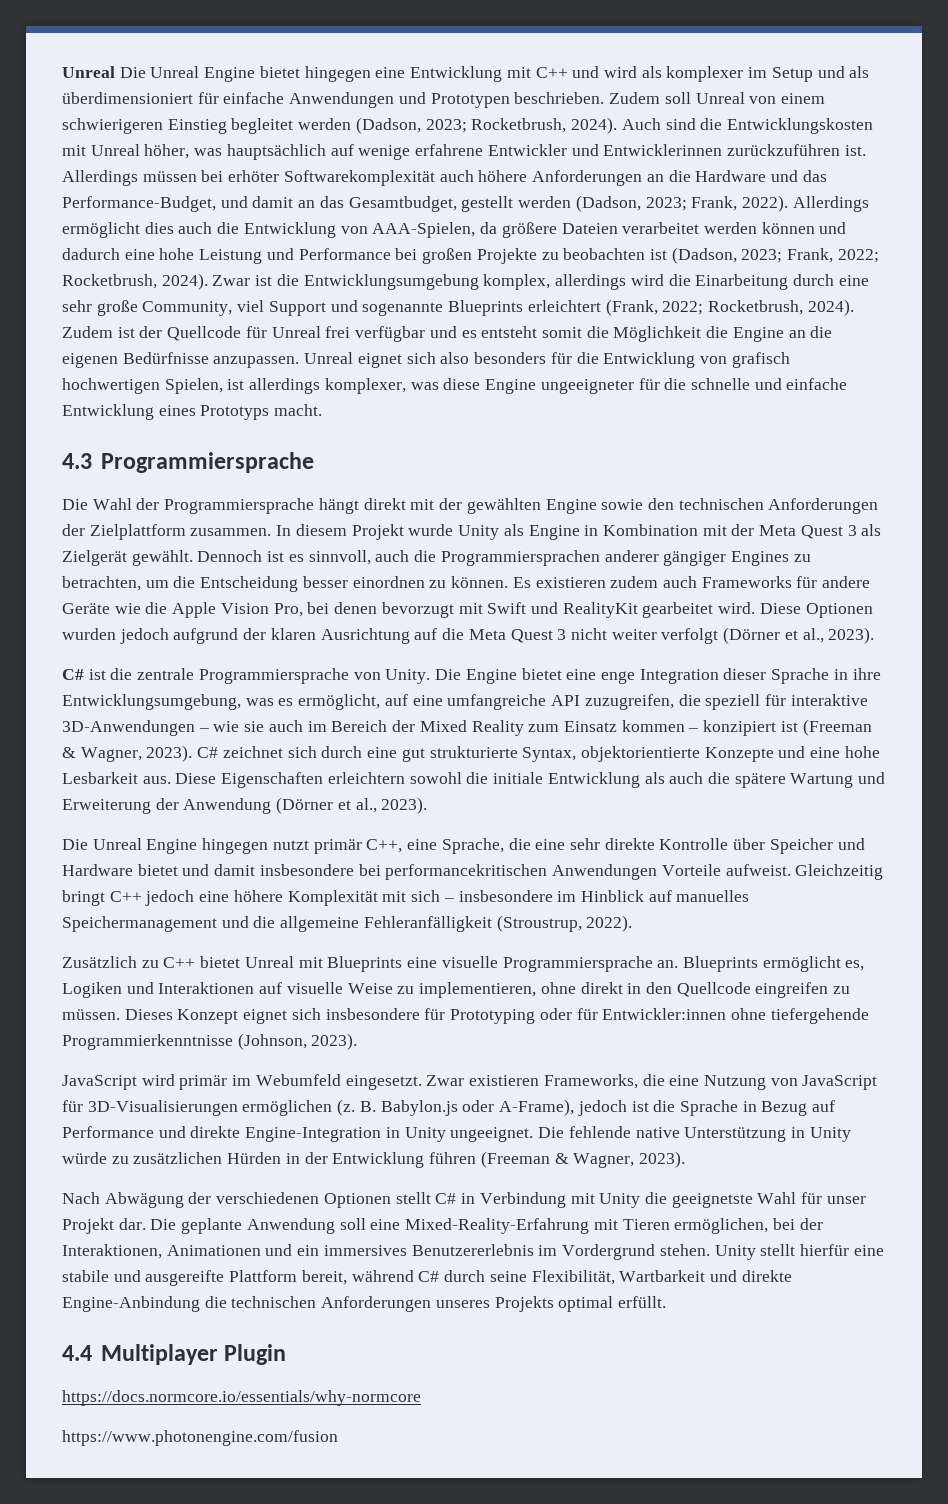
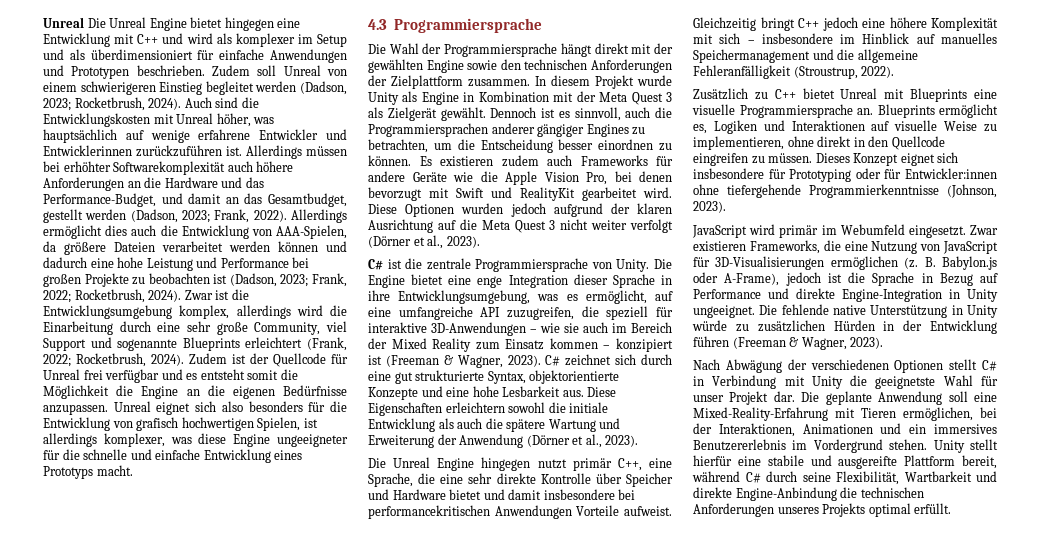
[228,170,280,182] erhöter -> [63,161,111,172] erhöhter
[62,1344,287,1365] [62,1390,421,1406] [62,1430,338,1446] // 4.4 Multiplayer Plugin // https://docs.normcore.io/essentials/why-normcore // https://www.photonengine.com/fusion -> (952, 508) none

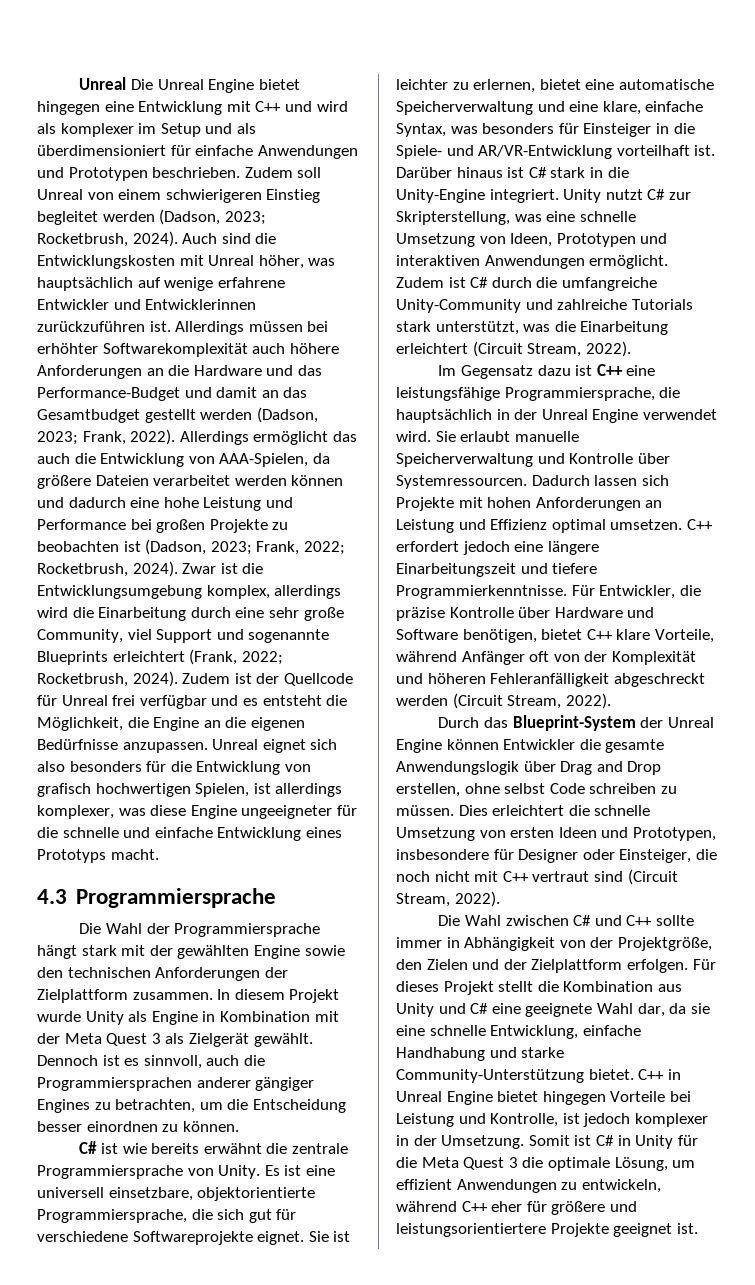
[43,193,156,207] Performance-Budget, -> [37,387,180,401] Performance-Budget
[268,193,347,207] Gesamtbudget, -> [37,409,140,423] Gesamtbudget
[105,225,128,236] dies -> [332,431,357,442] das
[247,369,298,380] [43,385,109,399] somit die Möglichkeit -> [326,695,348,706] [37,717,123,731] die Möglichkeit,
[594,43,629,54] direkt -> [81,945,117,956] stark
[419,155,673,167] [368,171,672,185] [368,187,672,201] [368,203,672,217] [368,219,673,233] [368,235,480,249] Es existieren zudem auch Frameworks für andere Geräte wie die Apple Vision Pro, bei denen bevorzugt mit Swift und RealityKit gearbeitet wird. Diese Optionen wurden jedoch aufgrund der klaren Ausrichtung auf die Meta Quest 3 nicht weiter verfolgt (Dörner et al., 2023). -> (239, 1126) none
(402, 264) none -> [122,1143,262,1154] wie bereits erwähnt
[654,259,672,269] [368,274,672,288] [368,290,673,304] [368,306,673,320] [368,322,672,336] [368,338,673,352] [368,354,672,368] [368,370,620,384] [368,386,617,400] [368,402,609,416] [368,418,621,432] [368,434,639,448] [368,457,672,471] [368,473,673,487] [368,489,636,500] [368,505,672,519] [693,17,998,31] [693,33,997,44] [693,49,918,63] [693,65,895,79] [693,88,997,102] [692,104,998,118] [693,120,997,134] [693,136,945,150] [693,152,959,166] [693,168,997,182] [693,184,997,198] [693,201,726,213] [692,224,998,238] [693,240,998,254] [693,256,997,270] [693,272,998,286] [693,288,998,302] [693,304,998,318] [692,320,997,334] [693,336,884,350] [693,359,997,373] [693,375,998,389] [693,391,997,405] [693,407,997,421] [693,423,997,437] [693,439,998,453] [693,455,997,469] [692,471,997,485] [693,487,924,501] [693,503,952,517] Die Engine bietet eine enge Integration dieser Sprache in ihre Entwicklungsumgebung, was es ermöglicht, auf eine umfangreiche API zuzugreifen, die speziell für interaktive 3D-Anwendungen – wie sie auch im Bereich der Mixed Reality zum Einsatz kommen – konzipiert ist (Freeman & Wagner, 2023). C# zeichnet sich durch eine gut strukturierte Syntax, objektorientierte Konzepte und eine hohe Lesbarkeit aus. Diese Eigenschaften erleichtern sowohl die initiale Entwicklung als auch die spätere Wartung und Erweiterung der Anwendung (Dörner et al., 2023). // Die Unreal Engine hingegen nutzt primär C++, eine Sprache, die eine sehr direkte Kontrolle über Speicher und Hardware bietet und damit insbesondere bei performancekritischen Anwendungen Vorteile aufweist. Gleichzeitig bringt C++ jedoch eine höhere Komplexität mit sich – insbesondere im Hinblick auf manuelles Speichermanagement und die allgemeine Fehleranfälligkeit (Stroustrup, 2022). // Zusätzlich zu C++ bietet Unreal mit Blueprints eine visuelle Programmiersprache an. Blueprints ermöglicht es, Logiken und Interaktionen auf visuelle Weise zu implementieren, ohne direkt in den Quellcode eingreifen zu müssen. Dieses Konzept eignet sich insbesondere für Prototyping oder für Entwickler:innen ohne tiefergehende Programmierkenntnisse (Johnson, 2023). // JavaScript wird primär im Webumfeld eingesetzt. Zwar existieren Frameworks, die eine Nutzung von JavaScript für 3D-Visualisierungen ermöglichen (z. B. Babylon.js oder A-Frame), jedoch ist die Sprache in Bezug auf Performance und direkte Engine-Integration in Unity ungeeignet. Die fehlende native Unterstützung in Unity würde zu zusätzlichen Hürden in der Entwicklung führen (Freeman & Wagner, 2023). // Nach Abwägung der verschiedenen Optionen stellt C# in Verbindung mit Unity die geeignetste Wahl für unser Projekt dar. Die geplante Anwendung soll eine Mixed-Reality-Erfahrung mit Tieren ermöglichen, bei der Interaktionen, Animationen und ein immersives Benutzererlebnis im Vordergrund stehen. Unity stellt hierfür eine stabile und ausgereifte Plattform bereit, während C# durch seine Flexibilität, Wartbarkeit und direkte Engine-Anbindung die technischen Anforderungen unseres Projekts optimal erfüllt. -> [264,1165,335,1176] [37,1187,316,1201] [37,1209,297,1223] [37,1231,351,1245] [396,79,714,93] [396,101,704,115] [396,123,695,137] [396,145,716,159] [396,167,629,178] [396,189,691,203] [396,211,636,225] [396,233,668,247] [396,255,669,269] [396,277,657,291] [396,299,693,313] [396,321,669,335] [396,341,631,357] [438,364,656,379] [396,387,681,401] [396,409,717,423] [396,431,579,442] [396,453,670,467] [396,475,669,489] [396,497,663,511] [396,519,713,533] [396,541,599,555] [396,563,598,577] [396,585,701,599] [396,607,655,621] [396,629,714,643] [396,651,696,665] [396,673,705,687] [396,693,611,709] [438,715,714,731] [396,739,665,753] [396,761,662,775] [396,783,677,797] [396,805,651,816] [396,827,716,841] [396,849,717,863] [396,869,678,885] [396,891,500,907] [438,915,694,926] [396,937,712,951] [396,959,716,973] [396,981,682,995] [396,1003,710,1017] [396,1025,641,1039] [396,1047,565,1061] [396,1069,681,1083] [396,1091,691,1105] [396,1113,708,1127] [396,1135,698,1149] [396,1157,696,1171] [396,1179,661,1193] [396,1201,637,1215] [396,1223,698,1237] Es ist eine universell einsetzbare, objektorientierte Programmiersprache, die sich gut für verschiedene Softwareprojekte eignet. Sie ist leichter zu erlernen, bietet eine automatische Speicherverwaltung und eine klare, einfache Syntax, was besonders für Einsteiger in die Spiele- und AR/VR-Entwicklung vorteilhaft ist. Darüber hinaus ist C# stark in die Unity-Engine integriert. Unity nutzt C# zur Skripterstellung, was eine schnelle Umsetzung von Ideen, Prototypen und interaktiven Anwendungen ermöglicht. Zudem ist C# durch die umfangreiche Unity-Community und zahlreiche Tutorials stark unterstützt, was die Einarbeitung erleichtert (Circuit Stream, 2022). // Im Gegensatz dazu ist C++ eine leistungsfähige Programmiersprache, die hauptsächlich in der Unreal Engine verwendet wird. Sie erlaubt manuelle Speicherverwaltung und Kontrolle über Systemressourcen. Dadurch lassen sich Projekte mit hohen Anforderungen an Leistung und Effizienz optimal umsetzen. C++ erfordert jedoch eine längere Einarbeitungszeit und tiefere Programmierkenntnisse. Für Entwickler, die präzise Kontrolle über Hardware und Software benötigen, bietet C++ klare Vorteile, während Anfänger oft von der Komplexität und höheren Fehleranfälligkeit abgeschreckt werden (Circuit Stream, 2022). // Durch das Blueprint-System der Unreal Engine können Entwickler die gesamte Anwendungslogik über Drag and Drop erstellen, ohne selbst Code schreiben zu müssen. Dies erleichtert die schnelle Umsetzung von ersten Ideen und Prototypen, insbesondere für Designer oder Einsteiger, die noch nicht mit C++ vertraut sind (Circuit Stream, 2022). // Die Wahl zwischen C# und C++ sollte immer in Abhängigkeit von der Projektgröße, den Zielen und der Zielplattform erfolgen. Für dieses Projekt stellt die Kombination aus Unity und C# eine geeignete Wahl dar, da sie eine schnelle Entwicklung, einfache Handhabung und starke Community-Unterstützung bietet. C++ in Unreal Engine bietet hingegen Vorteile bei Leistung und Kontrolle, ist jedoch komplexer in der Umsetzung. Somit ist C# in Unity für die Meta Quest 3 die optimale Lösung, um effizient Anwendungen zu entwickeln, während C++ eher für größere und leistungsorientiertere Projekte geeignet ist.

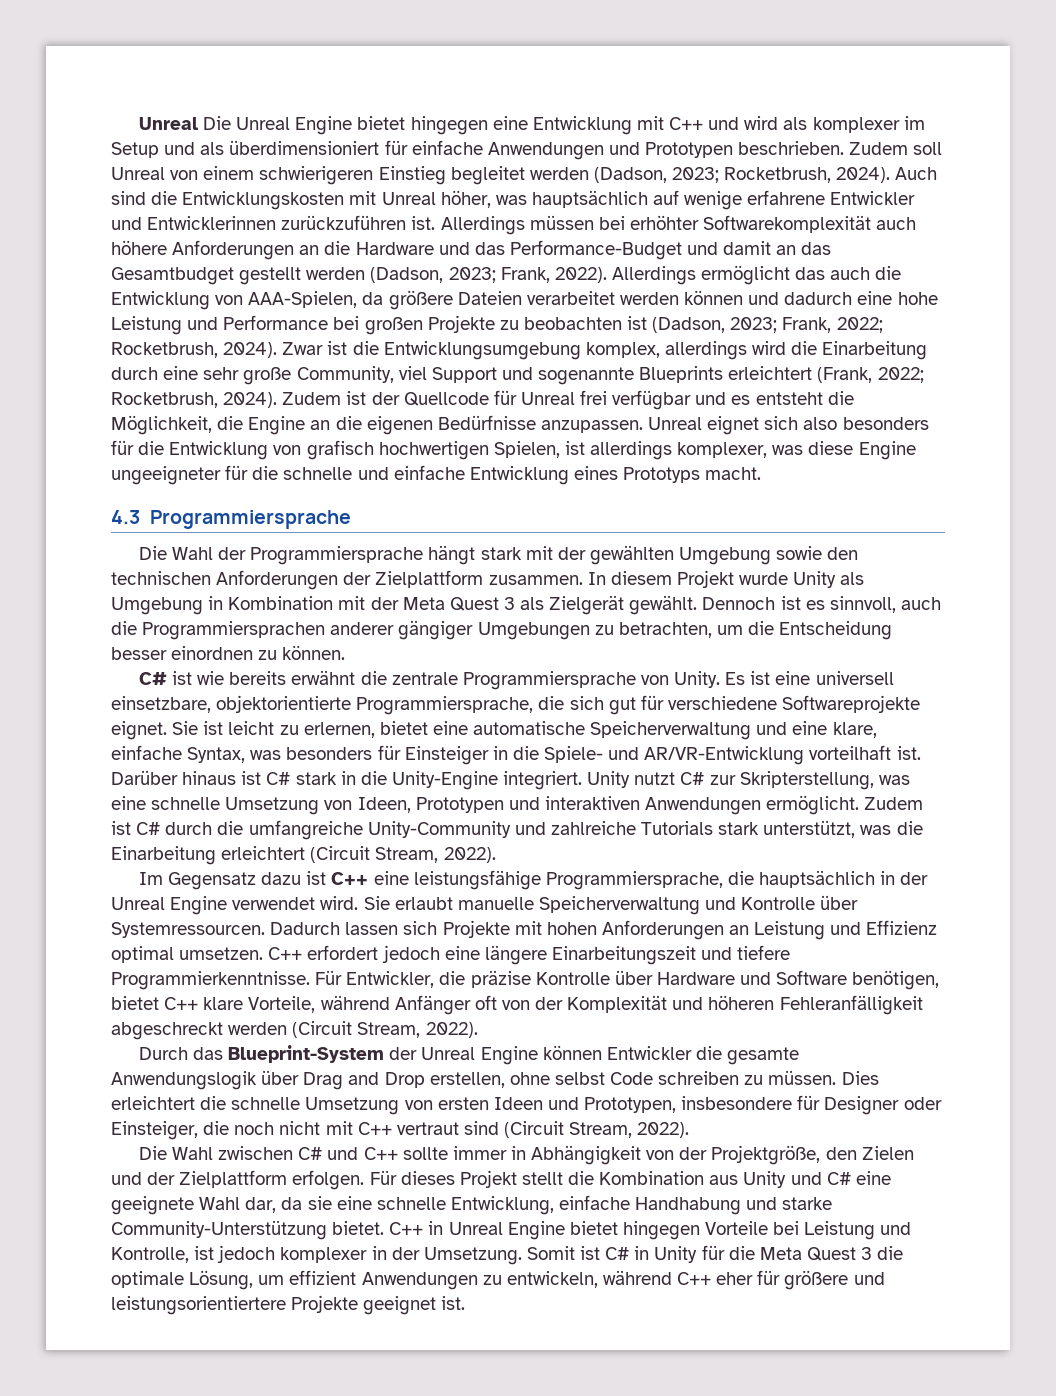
[253,945,300,959] Engine -> [679,547,772,565] Umgebung
[151,1011,198,1025] Engine -> [111,597,203,615] Umgebung
[37,1099,90,1113] Engines -> [477,622,590,640] Umgebungen
[396,79,448,90] leichter -> [228,721,275,735] leicht

